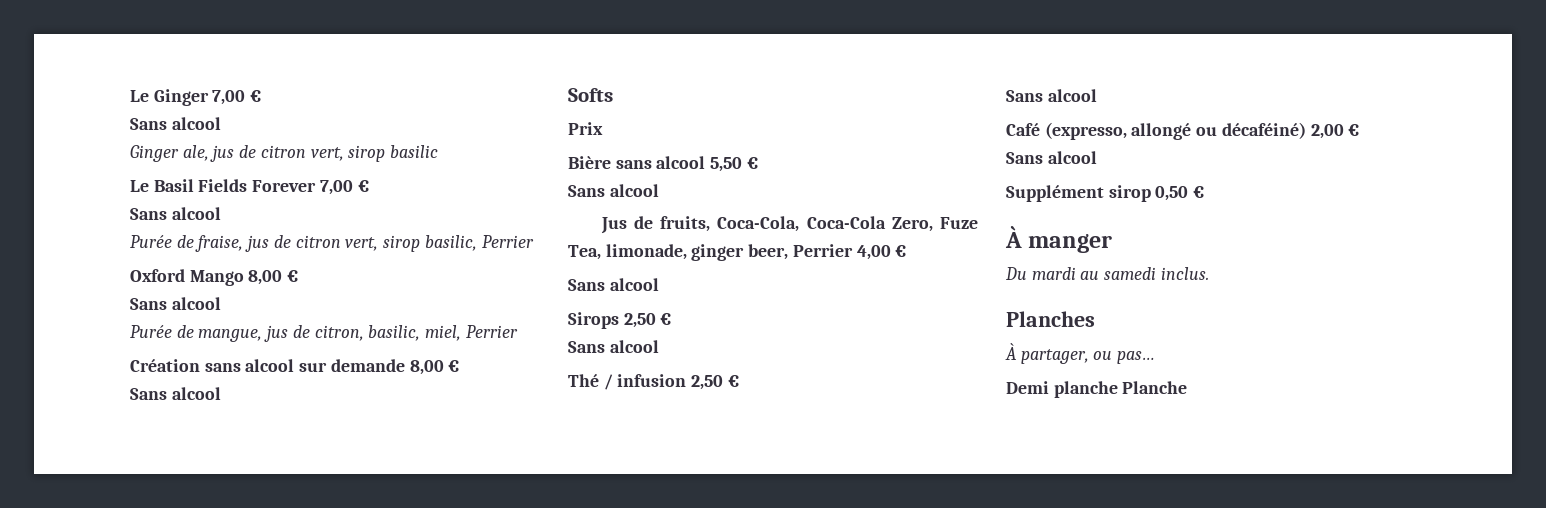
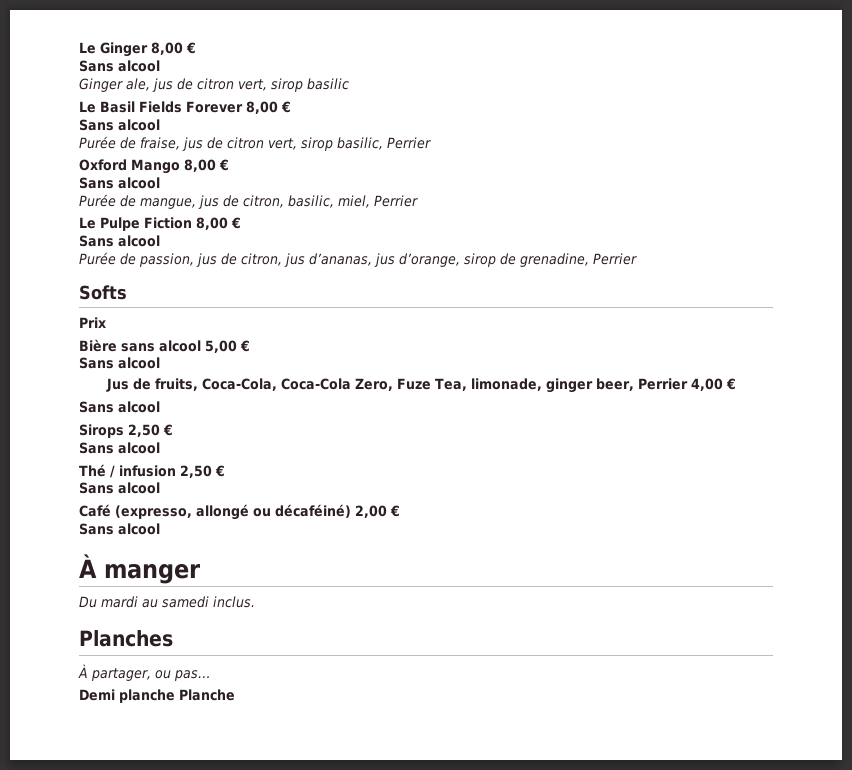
[212,90,246,105] 7,00 -> [151,42,183,55] 8,00
[319,180,353,195] 7,00 -> [246,101,278,114] 8,00
[130,359,461,375] [130,387,221,400] Création sans alcool sur demande 8,00 € // Sans alcool -> [79,217,241,231] [79,235,160,247] [79,252,637,267] Le Pulpe Fiction 8,00 € // Sans alcool // Purée de passion, jus de citron, jus d’ananas, jus d’orange, sirop de grenadine, Perrier
[710,157,743,172] 5,50 -> [205,340,237,353] 5,00
[1006,185,1206,202] // Supplément sirop 0,50 € -> (160, 529) none

